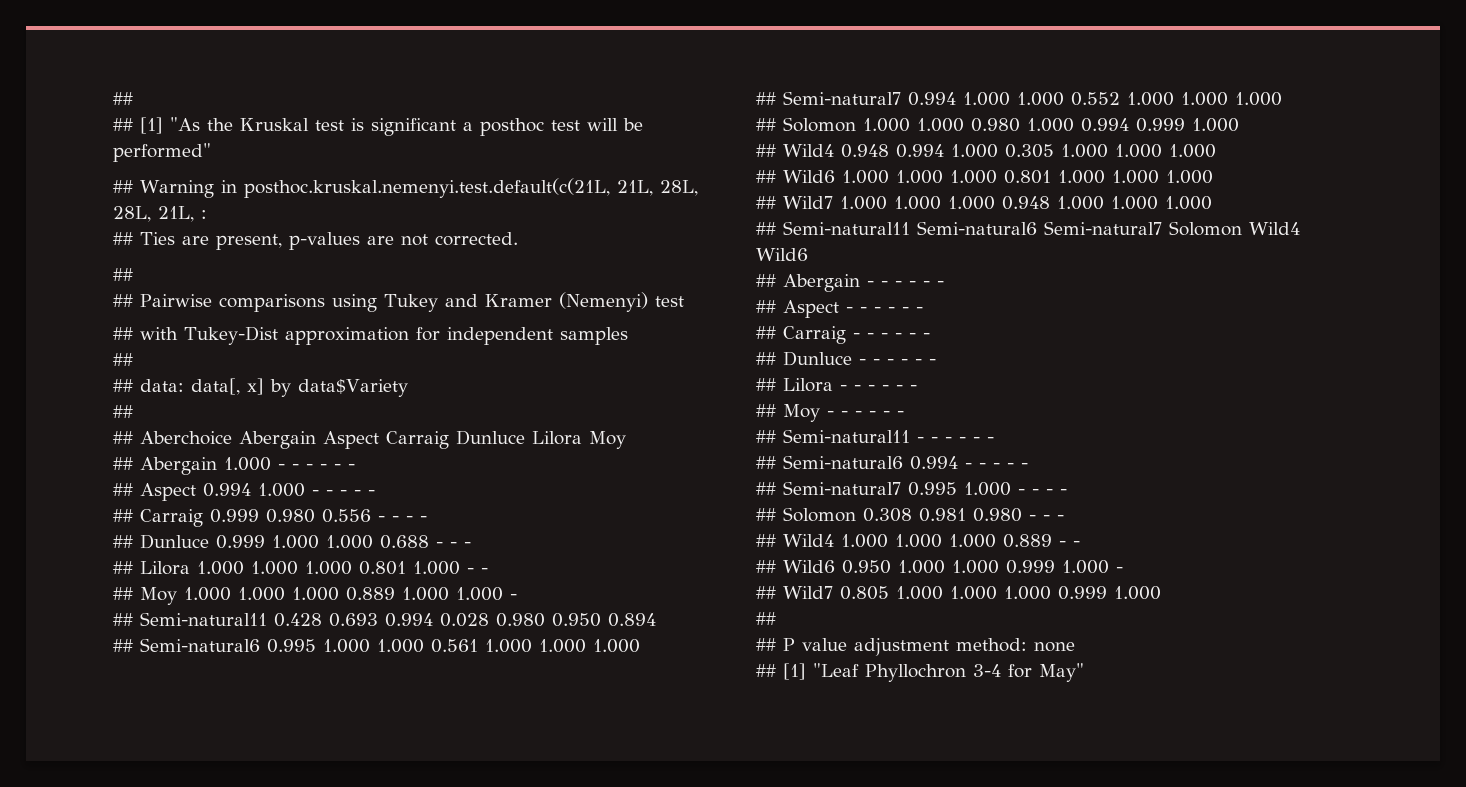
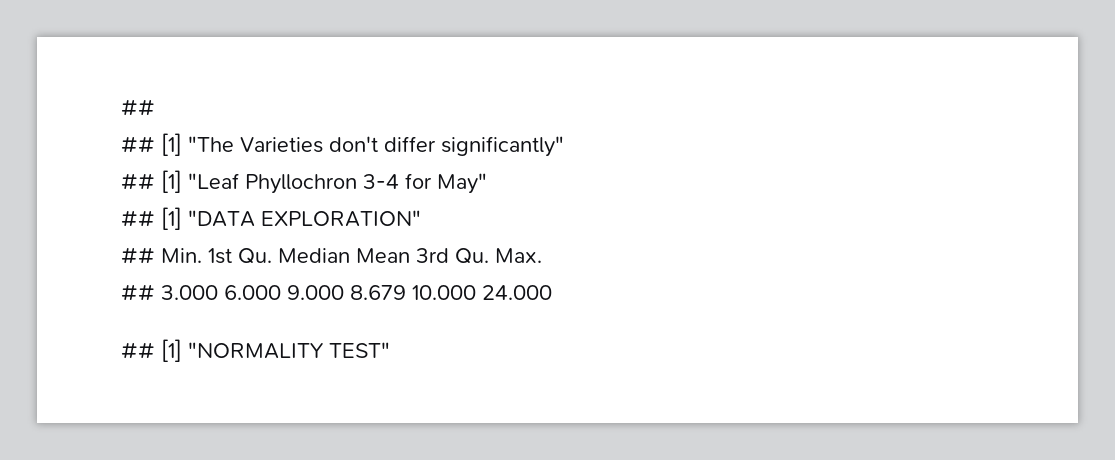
[170,117,643,136] [113,143,211,162] [113,178,698,198] [113,206,207,222] [113,232,518,250] [113,268,133,281] [113,292,684,312] [113,326,628,345] [113,353,133,366] [113,378,408,397] [113,405,133,418] [113,430,626,449] [113,457,355,475] [113,483,375,501] [113,509,427,527] [113,534,471,549] [113,561,488,575] [113,587,517,605] [113,612,656,627] [113,638,640,653] [756,91,1282,106] [756,117,1239,132] [756,144,1216,158] [756,170,1213,184] [756,196,1212,210] [756,221,1300,236] [756,248,808,261] [756,274,944,292] [756,300,923,318] [756,326,930,344] [756,351,936,366] [756,378,917,392] [756,404,904,422] [756,429,994,443] [756,455,1028,470] [756,481,1067,496] [756,507,1064,522] [756,534,1080,548] [756,560,1123,574] [756,586,1161,600] [756,612,776,625] [756,638,1075,656] "As the Kruskal test is significant a posthoc test will be performed" // ## Warning in posthoc.kruskal.nemenyi.test.default(c(21L, 21L, 28L, 28L, 21L, : // ## Ties are present, p-values are not corrected. // ## // ## Pairwise comparisons using Tukey and Kramer (Nemenyi) test // ## with Tukey-Dist approximation for independent samples // ## // ## data: data[, x] by data$Variety // ## // ## Aberchoice Abergain Aspect Carraig Dunluce Lilora Moy // ## Abergain 1.000 - - - - - - // ## Aspect 0.994 1.000 - - - - - // ## Carraig 0.999 0.980 0.556 - - - - // ## Dunluce 0.999 1.000 1.000 0.688 - - - // ## Lilora 1.000 1.000 1.000 0.801 1.000 - - // ## Moy 1.000 1.000 1.000 0.889 1.000 1.000 - // ## Semi-natural11 0.428 0.693 0.994 0.028 0.980 0.950 0.894 // ## Semi-natural6 0.995 1.000 1.000 0.561 1.000 1.000 1.000 // ## Semi-natural7 0.994 1.000 1.000 0.552 1.000 1.000 1.000 // ## Solomon 1.000 1.000 0.980 1.000 0.994 0.999 1.000 // ## Wild4 0.948 0.994 1.000 0.305 1.000 1.000 1.000 // ## Wild6 1.000 1.000 1.000 0.801 1.000 1.000 1.000 // ## Wild7 1.000 1.000 1.000 0.948 1.000 1.000 1.000 // ## Semi-natural11 Semi-natural6 Semi-natural7 Solomon Wild4 Wild6 // ## Abergain - - - - - - // ## Aspect - - - - - - // ## Carraig - - - - - - // ## Dunluce - - - - - - // ## Lilora - - - - - - // ## Moy - - - - - - // ## Semi-natural11 - - - - - - // ## Semi-natural6 0.994 - - - - - // ## Semi-natural7 0.995 1.000 - - - - // ## Solomon 0.308 0.981 0.980 - - - // ## Wild4 1.000 1.000 1.000 0.889 - - // ## Wild6 0.950 1.000 1.000 0.999 1.000 - // ## Wild7 0.805 1.000 1.000 1.000 0.999 1.000 // ## // ## P value adjustment method: none -> [188,136,564,157] "The Varieties don't differ significantly"
(1084, 672) none -> [121,207,421,230] [121,247,542,264] [121,284,552,301] [121,339,390,362] // ## [1] "DATA EXPLORATION" // ## Min. 1st Qu. Median Mean 3rd Qu. Max. // ## 3.000 6.000 9.000 8.679 10.000 24.000 // ## [1] "NORMALITY TEST"

